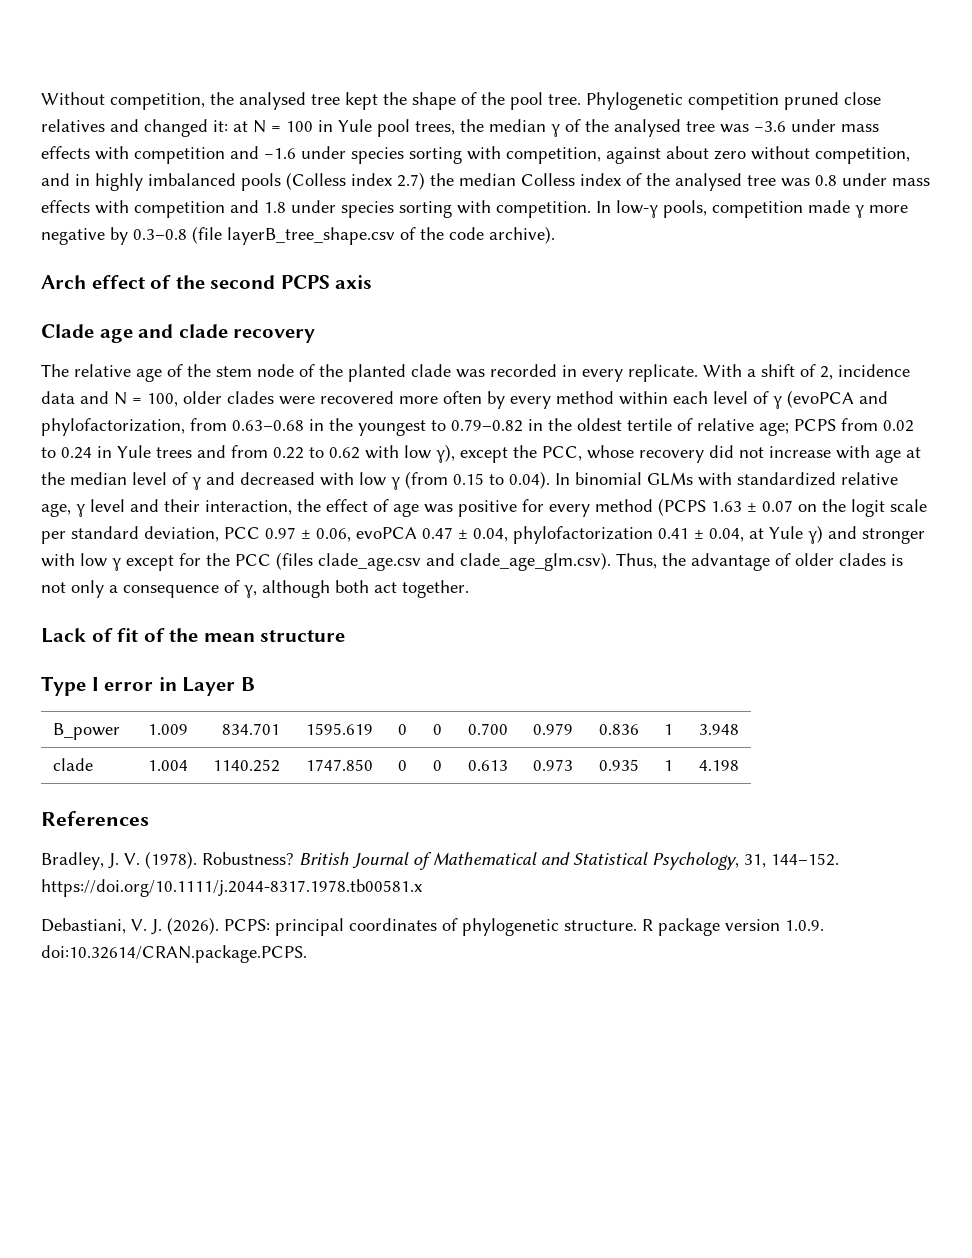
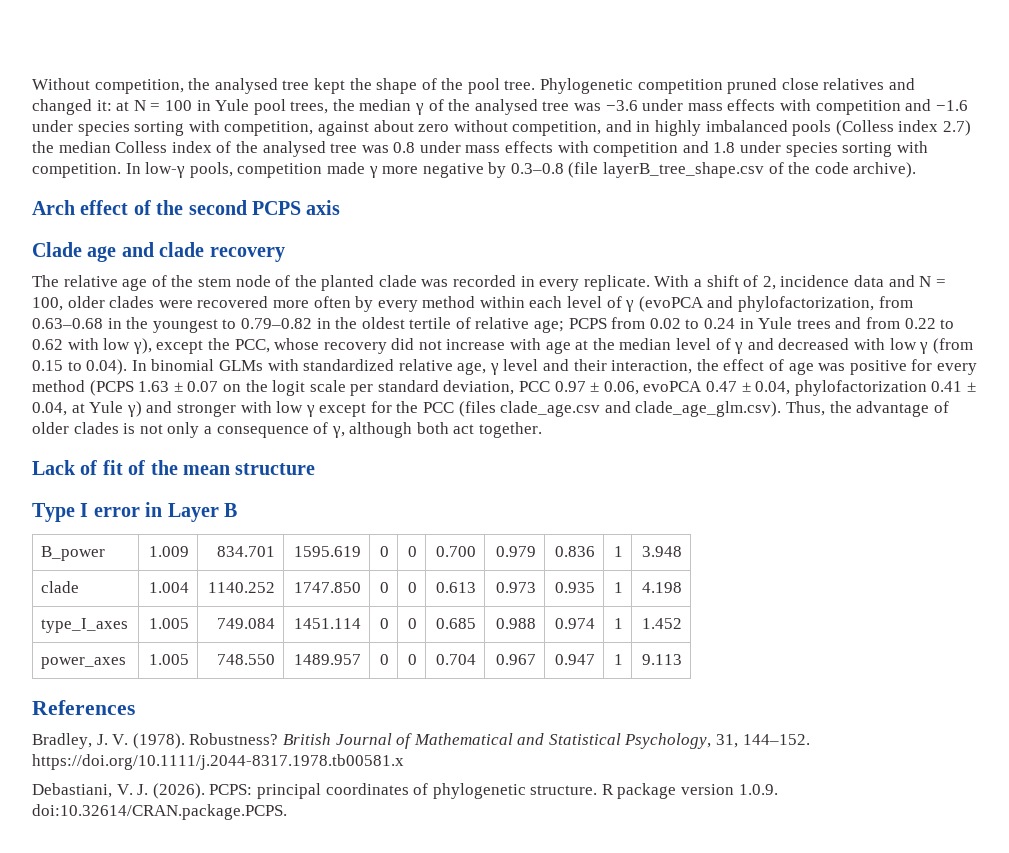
(739, 765) none -> [41,618,129,633] [148,618,189,629] [216,618,275,629] [293,618,361,629] [379,618,389,629] [407,618,417,629] [435,618,476,629] [495,618,536,629] [554,618,595,629] [613,618,623,629] [641,618,682,629] [41,657,127,669] [148,654,189,665] [216,654,275,665] [293,654,361,665] [379,654,389,665] [407,654,417,665] [435,654,476,665] [495,654,536,665] [554,654,595,665] [613,654,623,665] [641,654,682,665] // type_I_axes | 1.005 | 749.084 | 1451.114 | 0 | 0 | 0.685 | 0.988 | 0.974 | 1 | 1.452 // power_axes | 1.005 | 748.550 | 1489.957 | 0 | 0 | 0.704 | 0.967 | 0.947 | 1 | 9.113

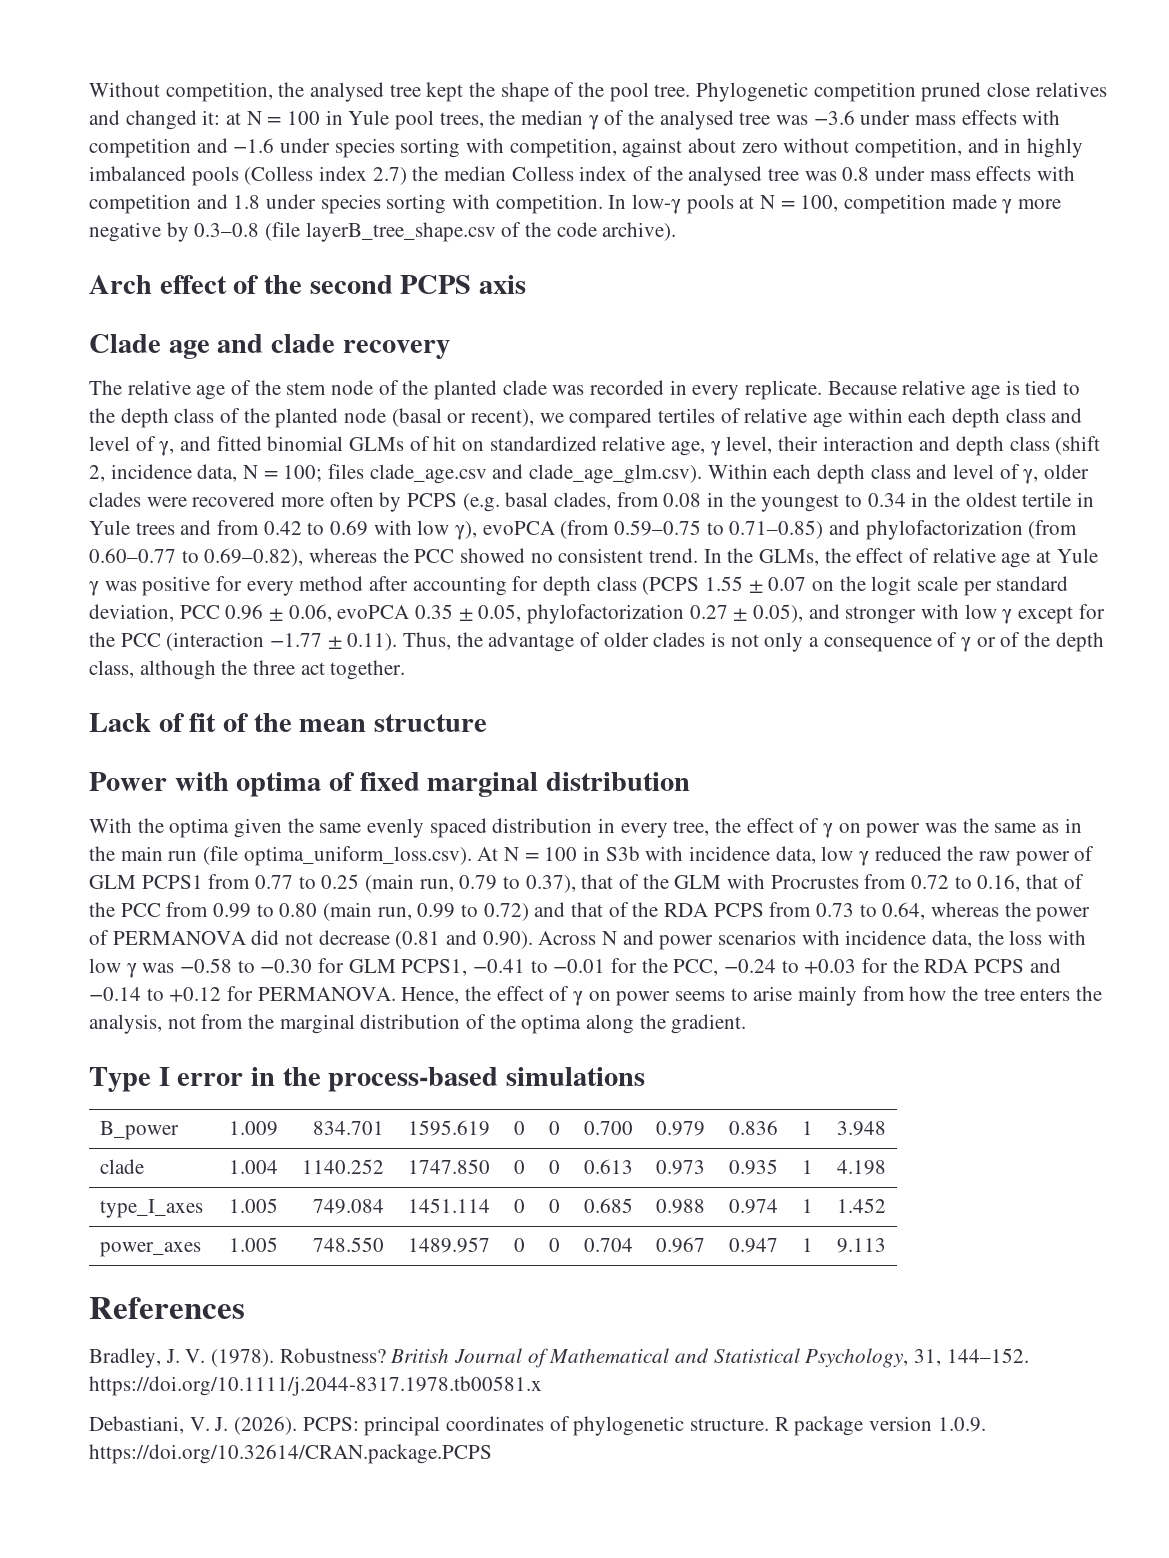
[189,162,233,178] pools, -> [686,194,839,214] pools at N = 100,
[654,275,946,290] [32,297,63,311] With a shift of 2, incidence data and N = 100, -> [827,380,1081,400] [89,408,1083,428] [89,436,1101,456] [89,464,1039,484] Because relative age is tied to the depth class of the planted node (basal or recent), we compared tertiles of relative age within each depth class and level of γ, and fitted binomial GLMs of hit on standardized relative age, γ level, their interaction and depth class (shift 2, incidence data, N = 100; files clade_age.csv and clade_age_glm.csv). Within each depth class and level of γ,
[377,296,913,312] [32,318,103,329] every method within each level of γ (evoPCA and phylofactorization, from 0.63–0.68 -> [407,492,702,512] PCPS (e.g. basal clades, from 0.08
[240,318,312,329] 0.79–0.82 -> [867,493,906,507] 0.34
[455,317,736,333] of relative age; PCPS from 0.02 to 0.24 -> (1072, 499) none
[904,318,955,329] [32,338,973,354] [32,359,814,375] 0.22 to 0.62 with low γ), except the PCC, whose recovery did not increase with age at the median level of γ and decreased with low γ (from 0.15 to 0.04). In binomial GLMs with standardized relative age, γ level and their interaction, the effect of age -> [263,520,1078,540] [89,548,1098,568] [89,581,99,596] 0.42 to 0.69 with low γ), evoPCA (from 0.59–0.75 to 0.71–0.85) and phylofactorization (from 0.60–0.77 to 0.69–0.82), whereas the PCC showed no consistent trend. In the GLMs, the effect of relative age at Yule γ
[89,380,170,396] (PCPS 1.63 -> [369,576,744,596] after accounting for depth class (PCPS 1.55
[554,381,586,392] 0.97 -> [225,604,264,620] 0.96
[706,380,976,396] [32,401,142,417] 0.47 ± 0.04, phylofactorization 0.41 ± 0.04, at Yule γ) -> [415,604,804,624] 0.35 ± 0.05, phylofactorization 0.27 ± 0.05),
[458,401,782,417] (files clade_age.csv and clade_age_glm.csv). -> [166,632,398,651] (interaction −1.77 ± 0.11).
[331,422,449,438] γ, although both -> [961,632,1104,652] [89,660,296,680] γ or of the depth class, although the three
(316, 469) none -> [89,772,691,797] [89,818,1082,838] [89,846,1095,866] [89,874,1084,893] [89,902,1091,922] [89,930,1087,950] [89,958,1061,978] [89,986,1103,1006] [89,1014,747,1034] // Power with optima of fixed marginal distribution // With the optima given the same evenly spaced distribution in every tree, the effect of γ on power was the same as in the main run (file optima_uniform_loss.csv). At N = 100 in S3b with incidence data, low γ reduced the raw power of GLM PCPS1 from 0.77 to 0.25 (main run, 0.79 to 0.37), that of the GLM with Procrustes from 0.72 to 0.16, that of the PCC from 0.99 to 0.80 (main run, 0.99 to 0.72) and that of the RDA PCPS from 0.73 to 0.64, whereas the power of PERMANOVA did not decrease (0.81 and 0.90). Across N and power scenarios with incidence data, the loss with low γ was −0.58 to −0.30 for GLM PCPS1, −0.41 to −0.01 for the PCC, −0.24 to +0.03 for the RDA PCPS and −0.14 to +0.12 for PERMANOVA. Hence, the effect of γ on power seems to arise mainly from how the tree enters the analysis, not from the marginal distribution of the optima along the gradient.
[167,503,237,522] Layer B -> [282,1067,646,1092] the process-based simulations
[32,804,287,820] doi:10.32614/CRAN.package.PCPS. -> [89,1444,492,1464] https://doi.org/10.32614/CRAN.package.PCPS

